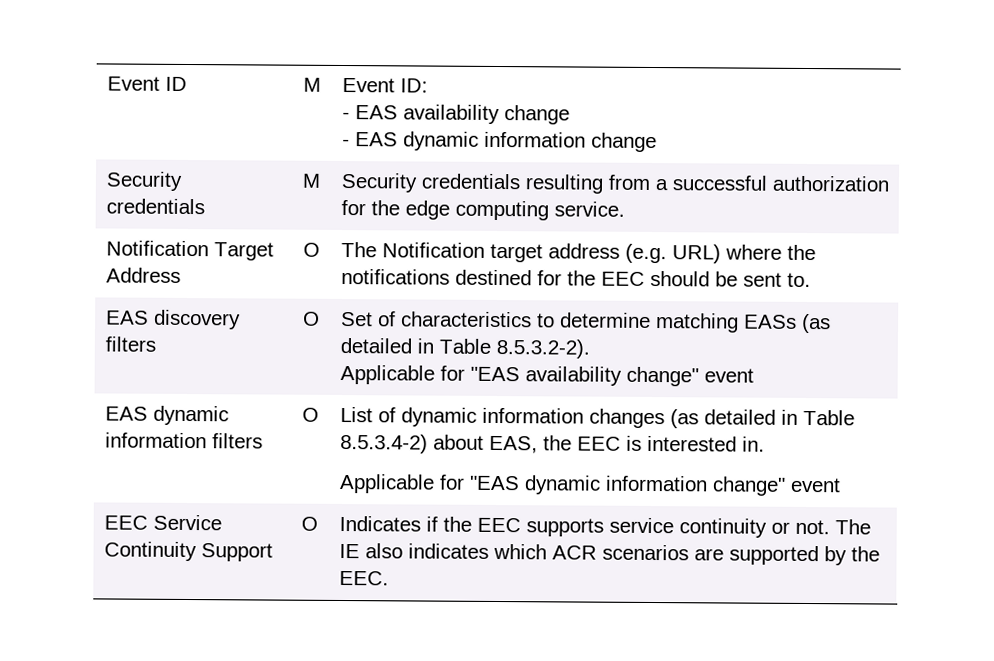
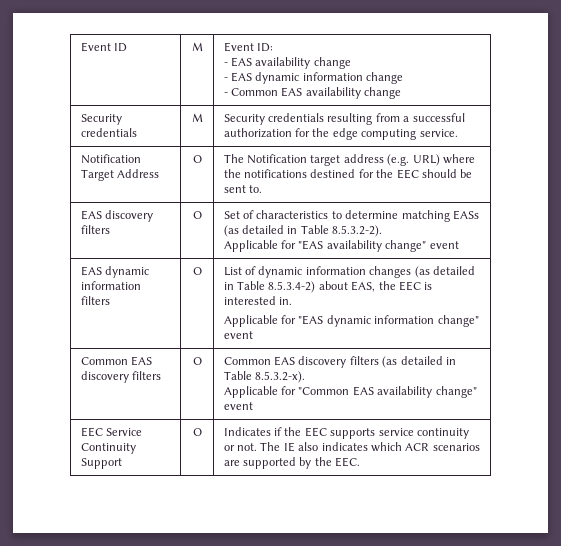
(657, 142) none -> [223,87,402,99] // - Common EAS availability change
(841, 485) none -> [80,356,153,366] [80,371,162,383] [192,357,202,365] [223,356,456,368] [223,371,306,383] [223,386,477,398] [223,402,253,410] // Common EAS discovery filters | O | Common EAS discovery filters (as detailed in Table 8.5.3.2-x). // Applicable for "Common EAS availability change" event

